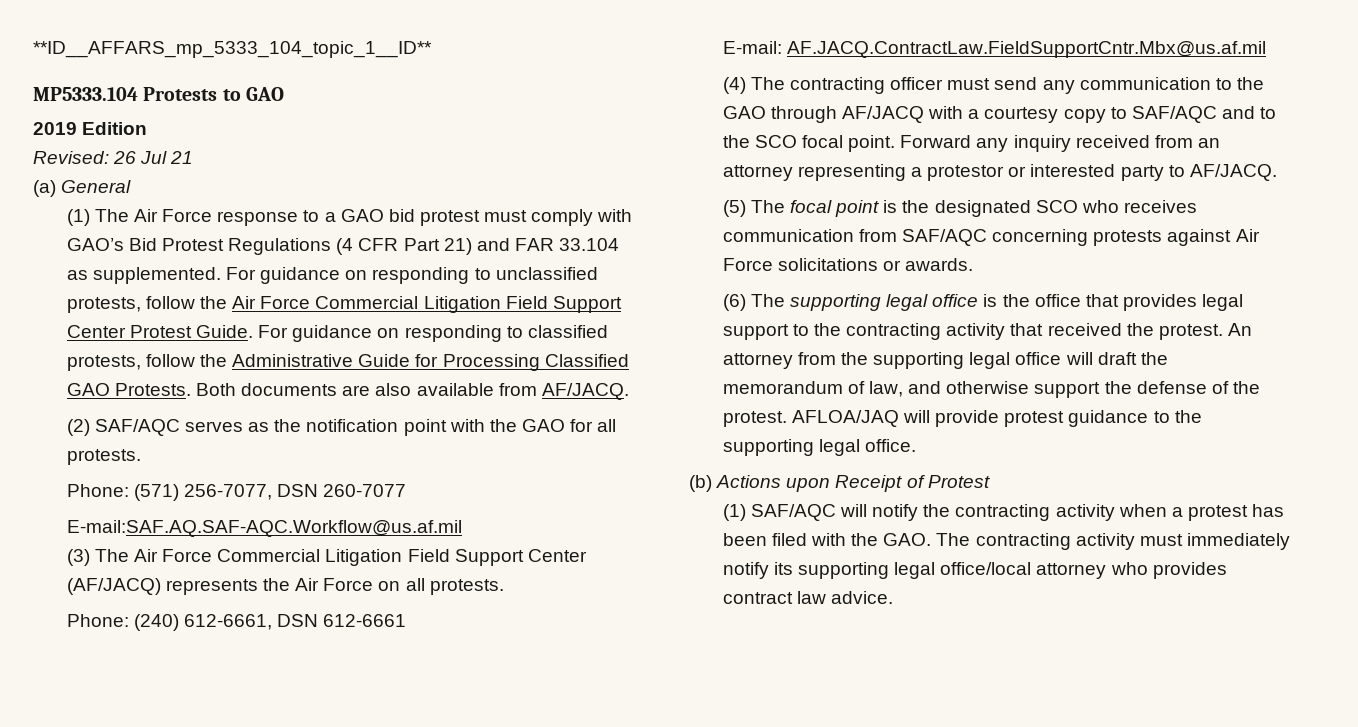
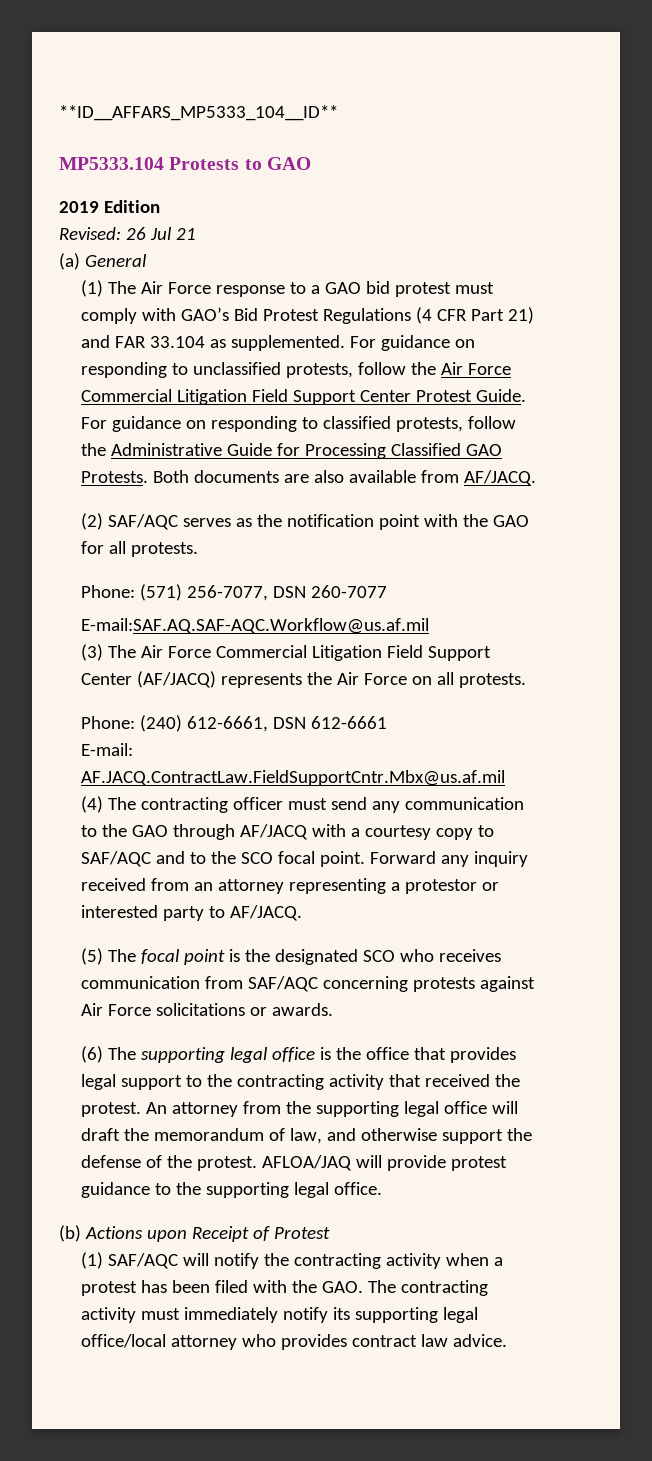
[33,41,432,58] **ID__AFFARS_mp_5333_104_topic_1__ID** -> [59,105,338,121] **ID__AFFARS_MP5333_104__ID**

